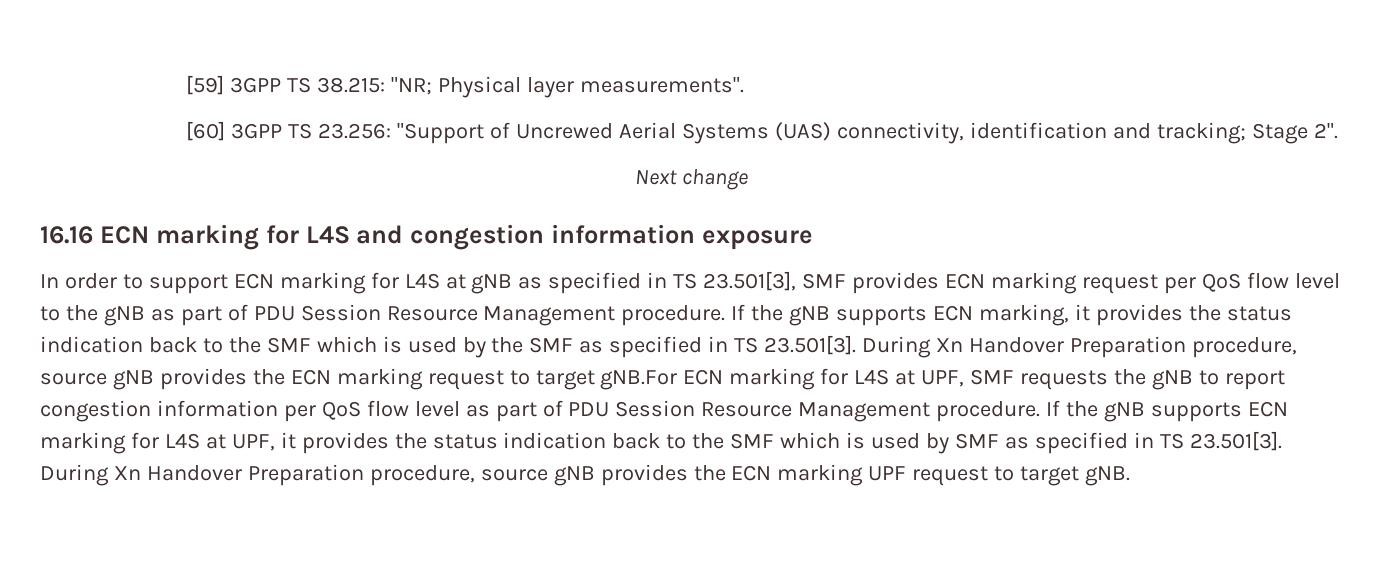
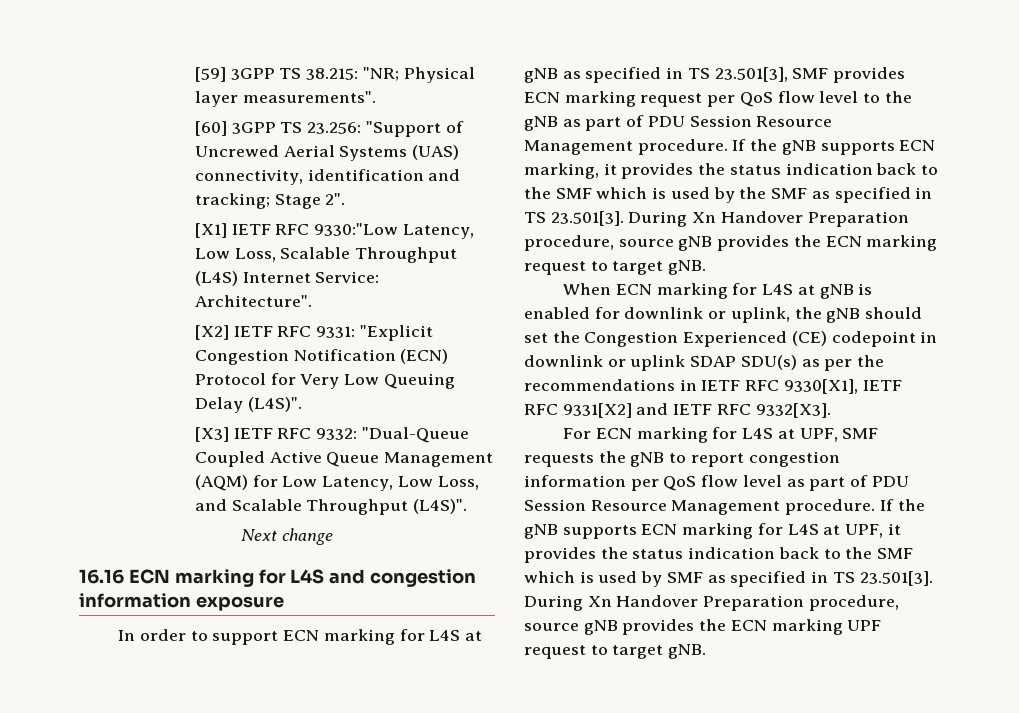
(1338, 131) none -> [194,223,474,239] [194,247,458,263] [194,271,380,286] [194,295,312,307] [194,325,433,341] [194,349,449,365] [194,373,455,389] [194,397,302,413] [194,427,469,443] [194,451,494,467] [194,475,479,491] [194,499,468,515] // [X1] IETF RFC 9330:"Low Latency, Low Loss, Scalable Throughput (L4S) Internet Service: Architecture". // [X2] IETF RFC 9331: "Explicit Congestion Notification (ECN) Protocol for Very Low Queuing Delay (L4S)". // [X3] IETF RFC 9332: "Dual-Queue Coupled Active Queue Management (AQM) for Low Latency, Low Loss, and Scalable Throughput (L4S)".
[600,370,678,390] gNB.For -> [668,260,707,275] [563,283,873,299] [524,307,923,323] [524,331,938,347] [524,355,885,371] [524,379,902,394] [524,403,831,418] [563,428,592,439] gNB. // When ECN marking for L4S at gNB is enabled for downlink or uplink, the gNB should set the Congestion Experienced (CE) codepoint in downlink or uplink SDAP SDU(s) as per the recommendations in IETF RFC 9330[X1], IETF RFC 9331[X2] and IETF RFC 9332[X3]. // For

